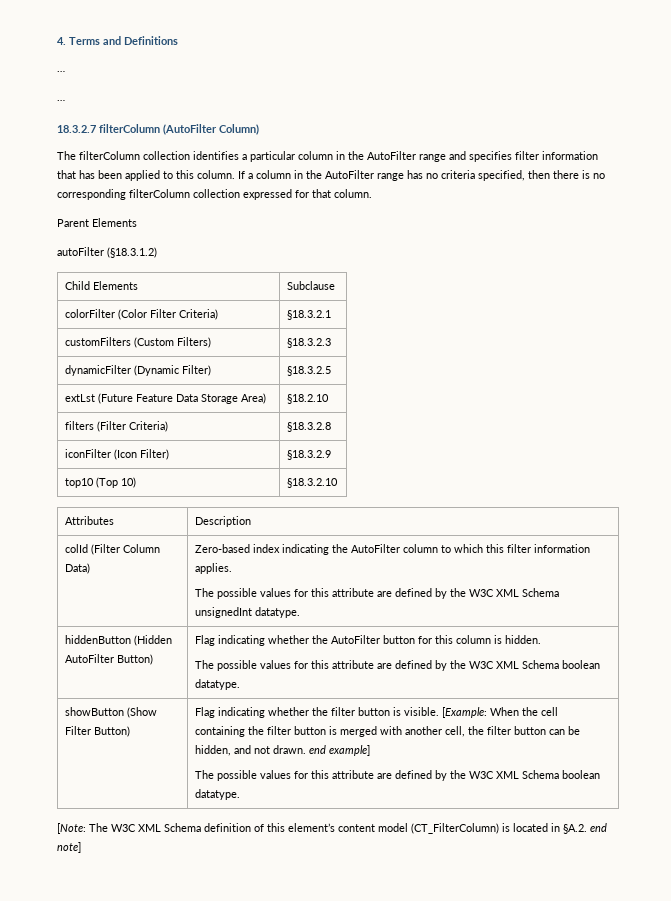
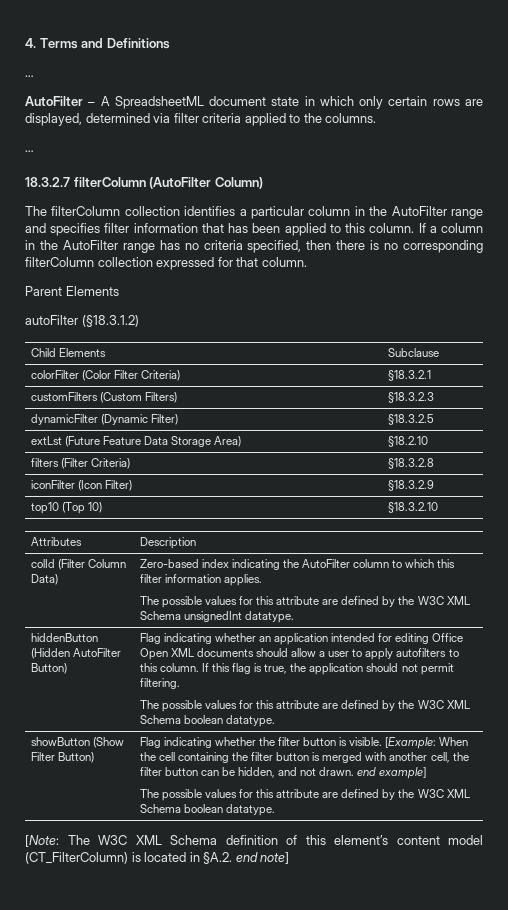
(65, 71) none -> [25,96,483,109] [25,113,377,126] // AutoFilter – A SpreadsheetML document state in which only certain rows are displayed, determined via filter criteria applied to the columns.
[312,635,542,644] the AutoFilter button for this column is hidden. -> [258,633,464,645] [139,648,459,660] [139,663,454,675] [139,678,180,689] an application intended for editing Office Open XML documents should allow a user to apply autofilters to this column. If this flag is true, the application should not permit filtering.

